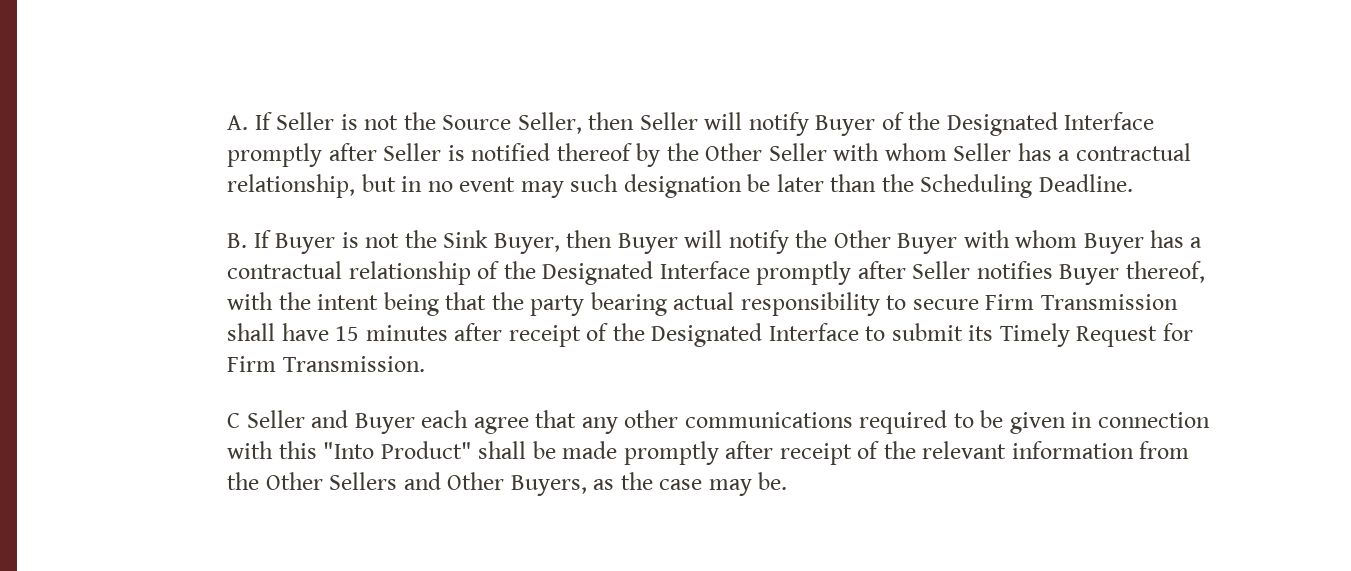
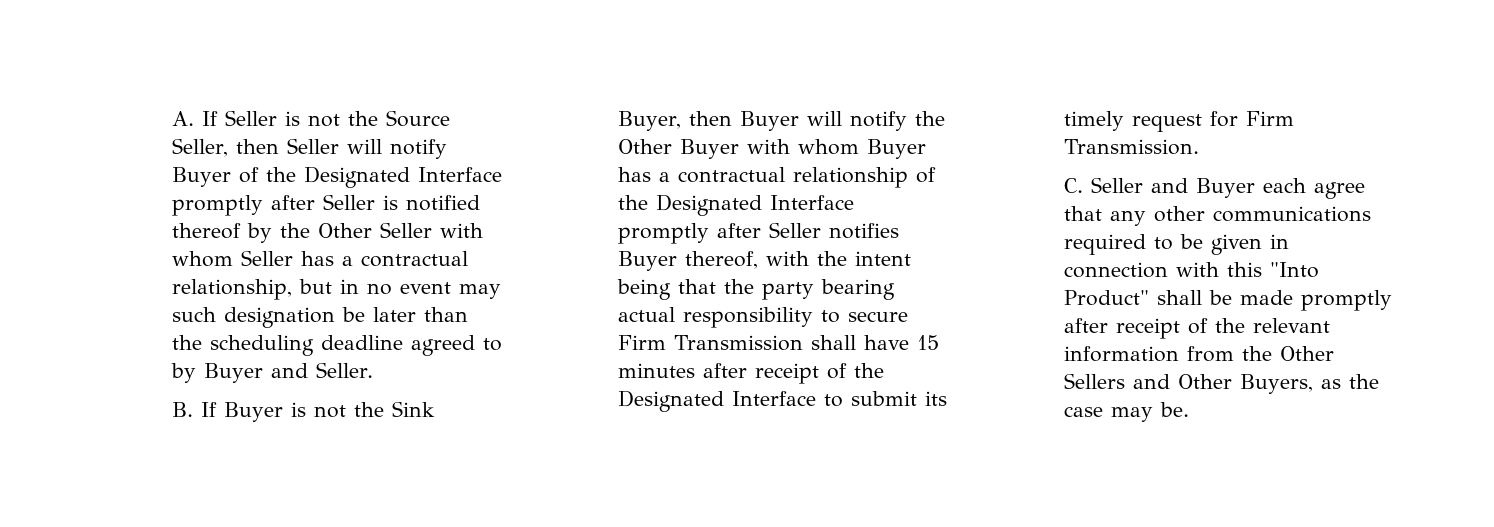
[920,174,1133,198] Scheduling Deadline. -> [209,335,502,356] [170,362,374,383] scheduling deadline agreed to by Buyer and Seller.
[999,323,1158,347] Timely Request -> [1063,111,1202,132] timely request
[227,413,241,428] C -> [1063,178,1083,193] C.

